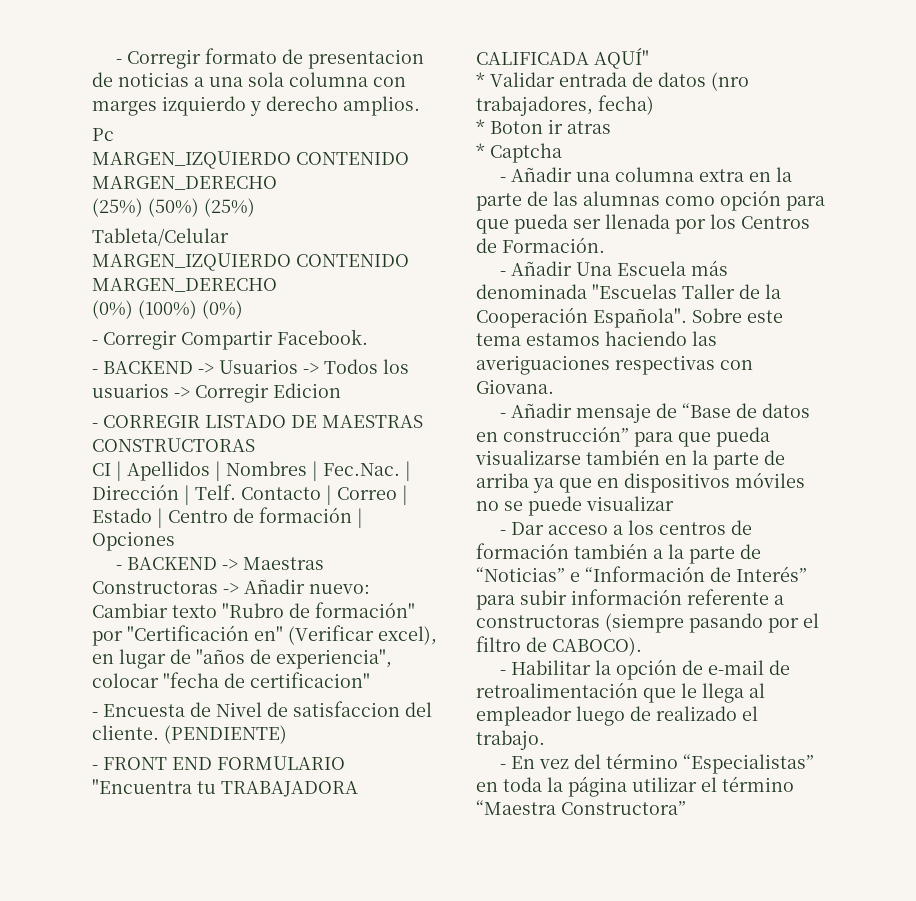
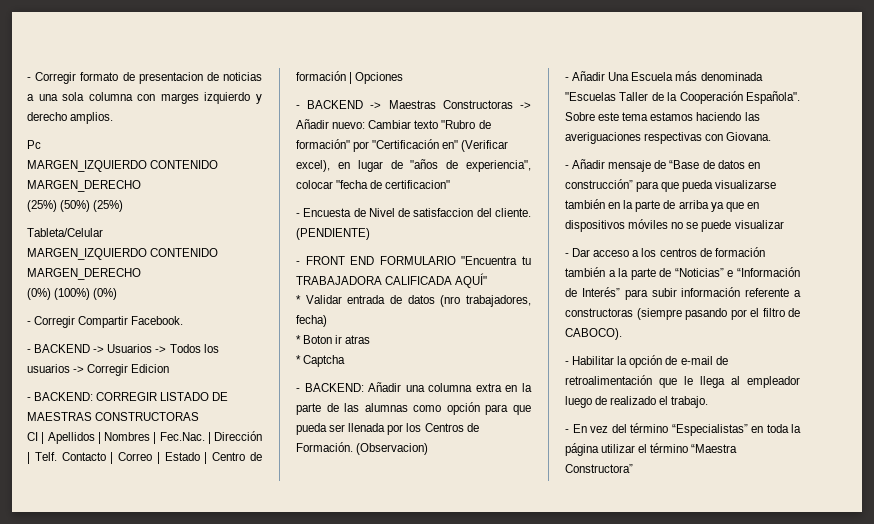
(98, 425) none -> [34,392,94,401] BACKEND:
(506, 179) none -> [304,383,364,392] BACKEND:
(605, 245) none -> [356,443,429,455] (Observacion)

